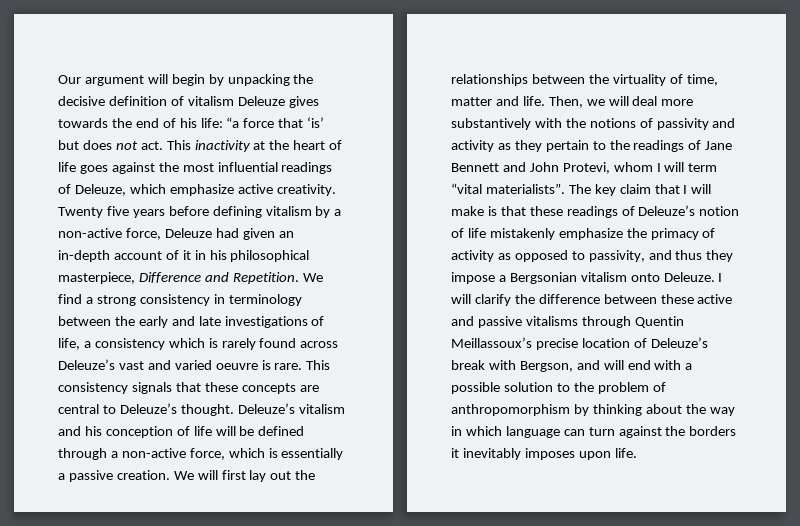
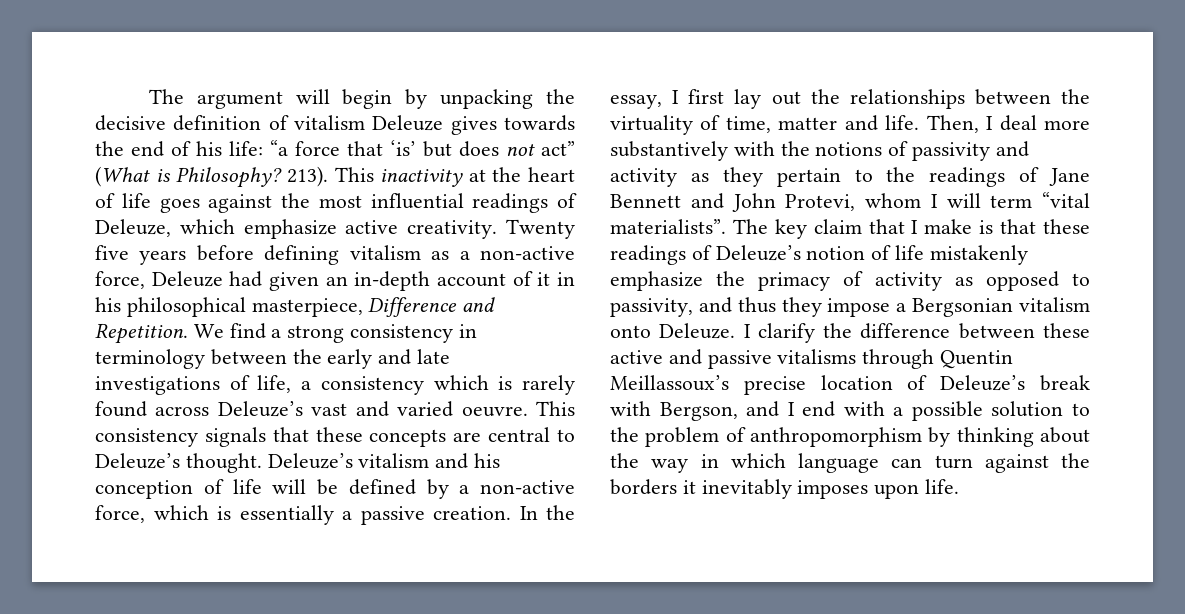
[58,75,81,84] Our -> [148,89,184,104] The
[140,141,163,150] act. -> [541,141,575,156] [95,166,328,188] act” (What is Philosophy? 213).
[315,206,331,218] by -> [431,251,450,260] as
[215,360,303,370] oeuvre is rare. -> [461,406,528,417] oeuvre.
[58,448,107,460] through -> [426,479,449,499] by
[173,470,218,480] We will -> [519,505,575,520] [610,90,680,109] In the essay, I
[586,96,629,106] we will -> [986,116,994,130] I
[691,184,712,194] will -> (919, 227) none
[451,294,471,304] will -> (751, 331) none
[603,360,624,370] will -> [787,402,795,416] I

